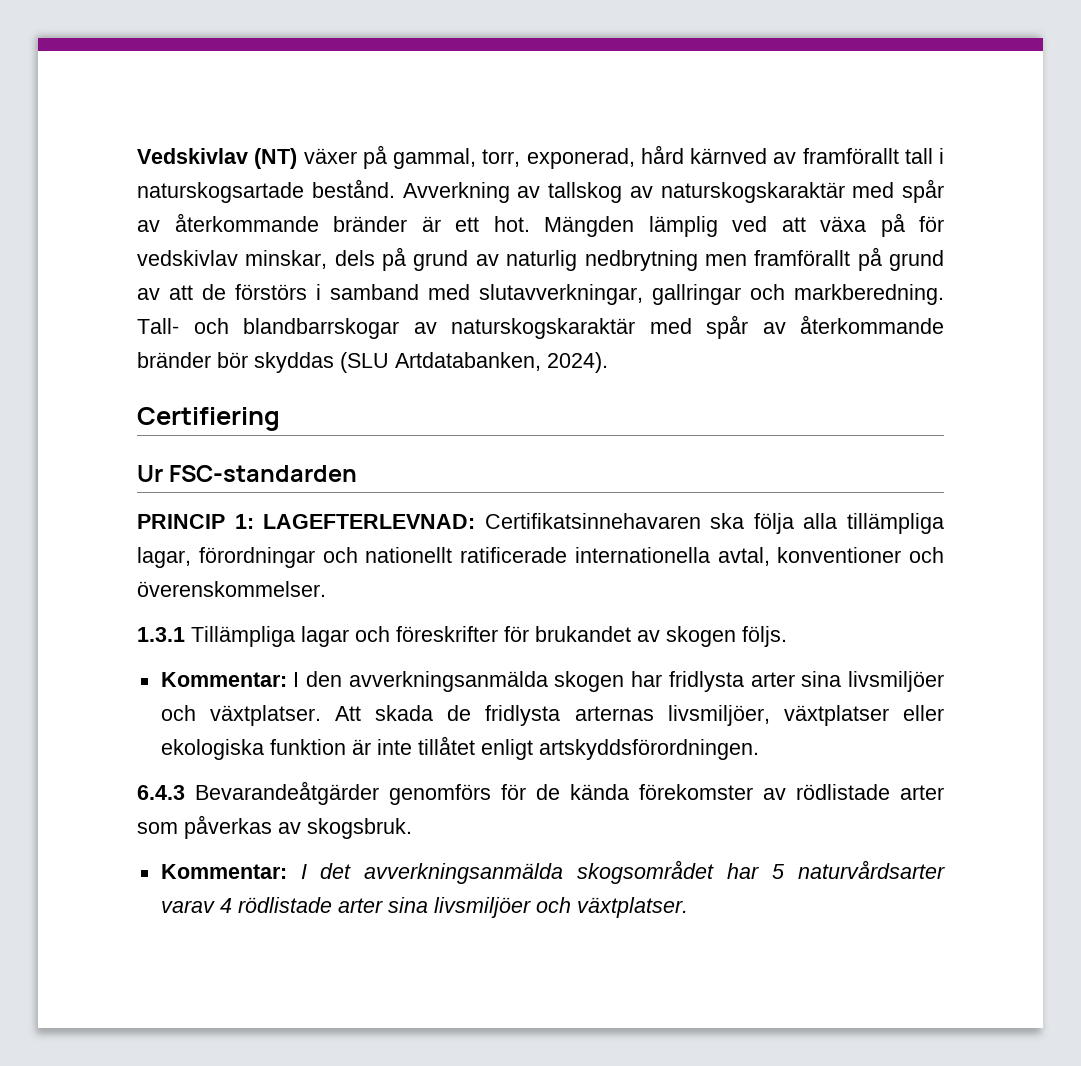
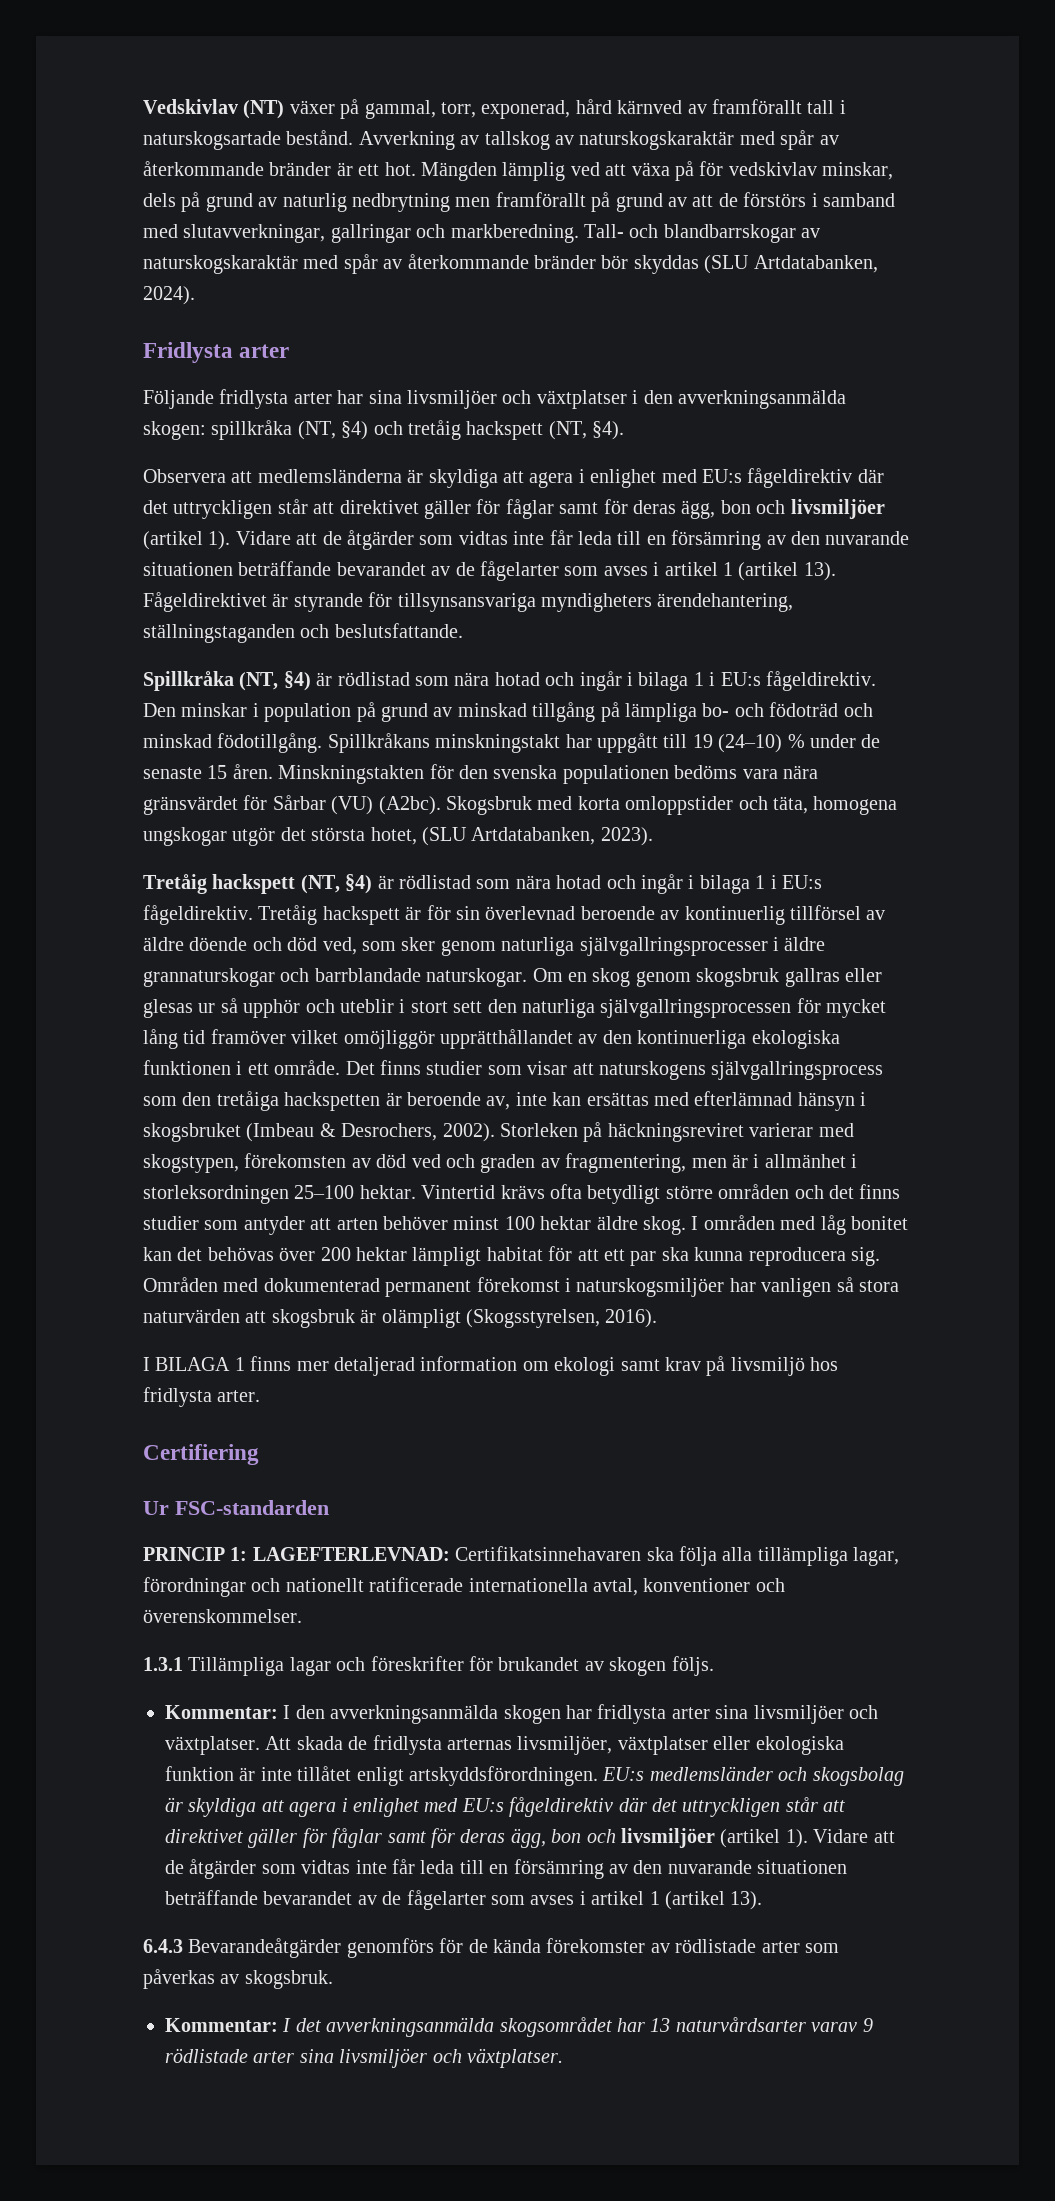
(608, 362) none -> [143,342,290,363] [143,389,846,409] [143,420,625,440] [143,468,884,488] [143,499,885,519] [143,530,910,550] [143,561,836,581] [143,592,794,612] [143,623,463,643] [143,671,876,691] [143,702,873,722] [143,733,881,753] [143,764,818,784] [143,795,898,815] [143,827,653,846] [143,874,822,894] [143,905,886,925] [143,937,826,956] [143,968,882,987] [143,998,887,1018] [143,1029,840,1049] [143,1060,884,1080] [143,1091,867,1111] [143,1122,854,1142] [143,1153,858,1173] [143,1184,901,1204] [143,1215,908,1235] [143,1246,880,1266] [143,1277,899,1297] [143,1309,658,1328] [143,1356,839,1376] [143,1387,261,1407] // Fridlysta arter // Följande fridlysta arter har sina livsmiljöer och växtplatser i den avverkningsanmälda skogen: spillkråka (NT, §4) och tretåig hackspett (NT, §4). // Observera att medlemsländerna är skyldiga att agera i enlighet med EU:s fågeldirektiv där det uttryckligen står att direktivet gäller för fåglar samt för deras ägg, bon och livsmiljöer (artikel 1). Vidare att de åtgärder som vidtas inte får leda till en försämring av den nuvarande situationen beträffande bevarandet av de fågelarter som avses i artikel 1 (artikel 13). Fågeldirektivet är styrande för tillsynsansvariga myndigheters ärendehantering, ställningstaganden och beslutsfattande. // Spillkråka (NT, §4) är rödlistad som nära hotad och ingår i bilaga 1 i EU:s fågeldirektiv. Den minskar i population på grund av minskad tillgång på lämpliga bo- och födoträd och minskad födotillgång. Spillkråkans minskningstakt har uppgått till 19 (24–10) % under de senaste 15 åren. Minskningstakten för den svenska populationen bedöms vara nära gränsvärdet för Sårbar (VU) (A2bc). Skogsbruk med korta omloppstider och täta, homogena ungskogar utgör det största hotet, (SLU Artdatabanken, 2023). // Tretåig hackspett (NT, §4) är rödlistad som nära hotad och ingår i bilaga 1 i EU:s fågeldirektiv. Tretåig hackspett är för sin överlevnad beroende av kontinuerlig tillförsel av äldre döende och död ved, som sker genom naturliga självgallringsprocesser i äldre grannaturskogar och barrblandade naturskogar. Om en skog genom skogsbruk gallras eller glesas ur så upphör och uteblir i stort sett den naturliga självgallringsprocessen för mycket lång tid framöver vilket omöjliggör upprätthållandet av den kontinuerliga ekologiska funktionen i ett område. Det finns studier som visar att naturskogens självgallringsprocess som den tretåiga hackspetten är beroende av, inte kan ersättas med efterlämnad hänsyn i skogsbruket (Imbeau & Desrochers, 2002). Storleken på häckningsreviret varierar med skogstypen, förekomsten av död ved och graden av fragmentering, men är i allmänhet i storleksordningen 25–100 hektar. Vintertid krävs ofta betydligt större områden och det finns studier som antyder att arten behöver minst 100 hektar äldre skog. I områden med låg bonitet kan det behövas över 200 hektar lämpligt habitat för att ett par ska kunna reproducera sig. Områden med dokumenterad permanent förekomst i naturskogsmiljöer har vanligen så stora naturvärden att skogsbruk är olämpligt (Skogsstyrelsen, 2016). // I BILAGA 1 finns mer detaljerad information om ekologi samt krav på livsmiljö hos fridlysta arter.
(759, 749) none -> [602,1766,904,1786] [165,1797,846,1817] [165,1828,895,1848] [165,1859,848,1879] [165,1890,763,1910] EU:s medlemsländer och skogsbolag är skyldiga att agera i enlighet med EU:s fågeldirektiv där det uttryckligen står att direktivet gäller för fåglar samt för deras ägg, bon och livsmiljöer (artikel 1). Vidare att de åtgärder som vidtas inte får leda till en försämring av den nuvarande situationen beträffande bevarandet av de fågelarter som avses i artikel 1 (artikel 13).
[772,864,786,879] 5 -> [650,2018,671,2032] 13
[219,898,232,913] 4 -> [862,2018,873,2032] 9

